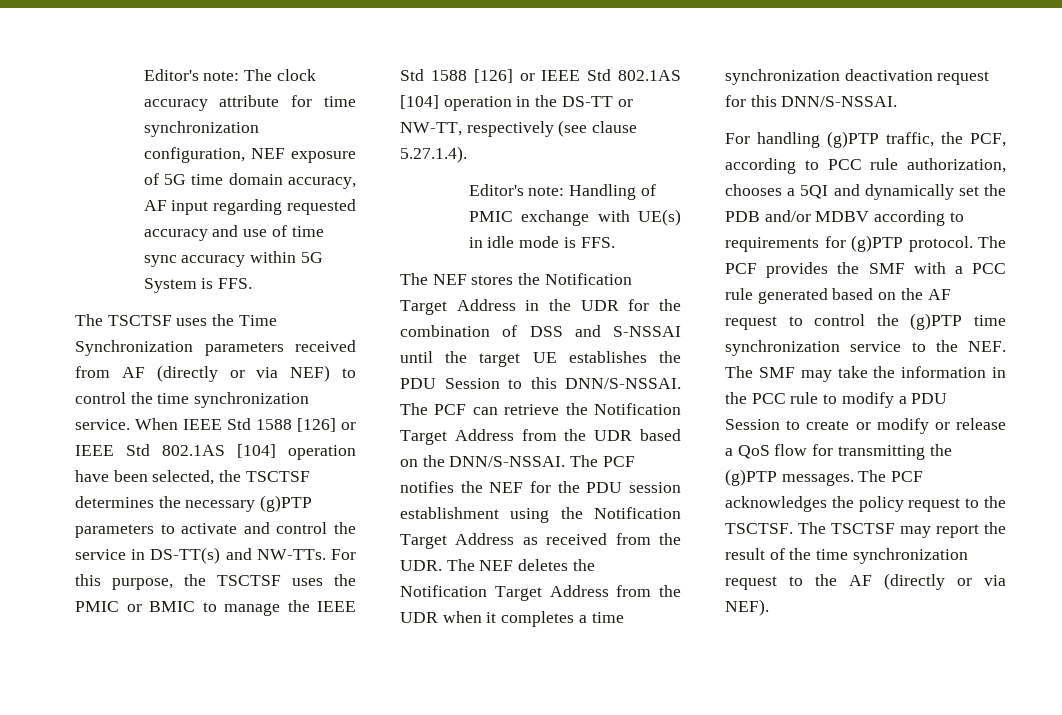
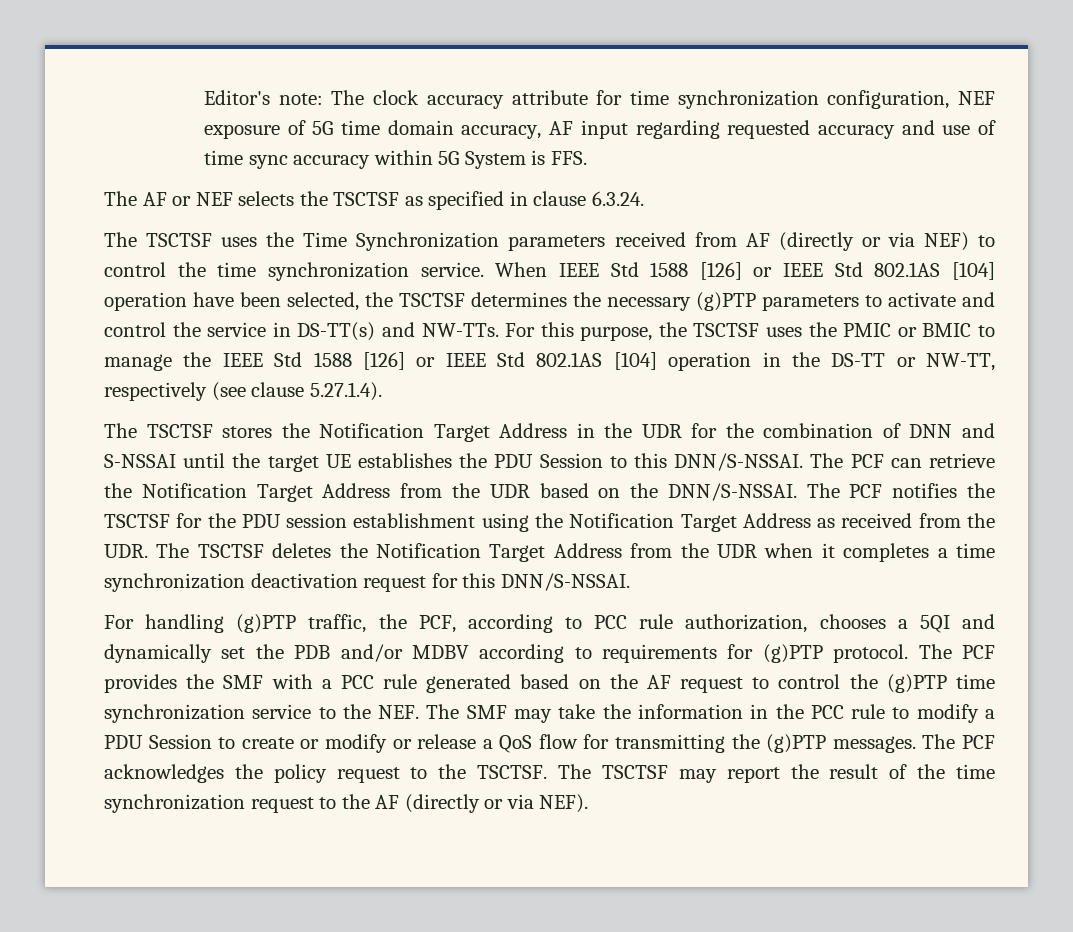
(253, 283) none -> [104,191,644,210] // The AF or NEF selects the TSCTSF as specified in clause 6.3.24.
[468,184,656,200] [468,209,681,226] [468,236,615,248] [400,273,467,285] // Editor's note: Handling of PMIC exchange with UE(s) in idle mode is FFS. // The NEF -> [104,423,213,438] // The TSCTSF
[529,326,563,337] DSS -> [909,424,953,438] DNN
[489,482,524,493] NEF -> [104,514,170,528] TSCTSF
[479,560,514,571] NEF -> [197,544,264,558] TSCTSF

